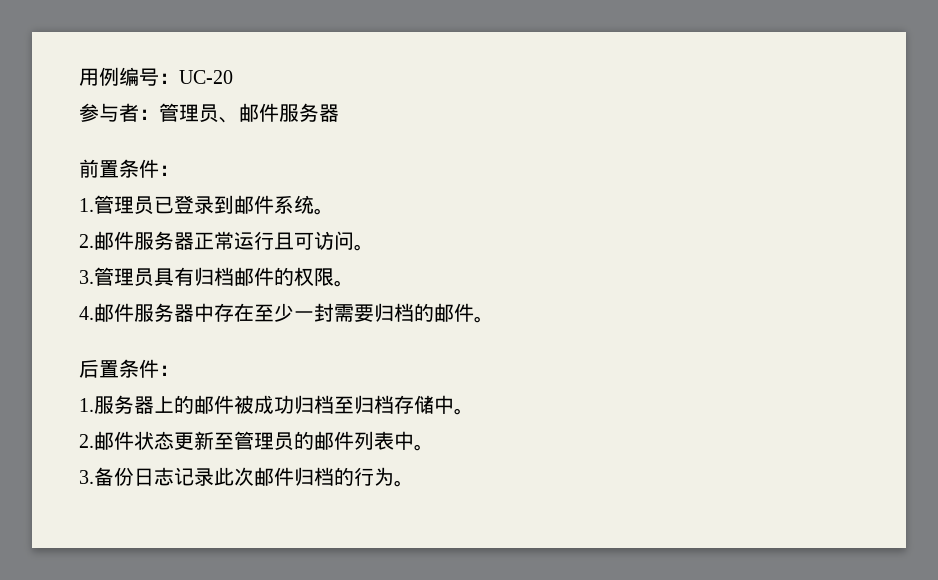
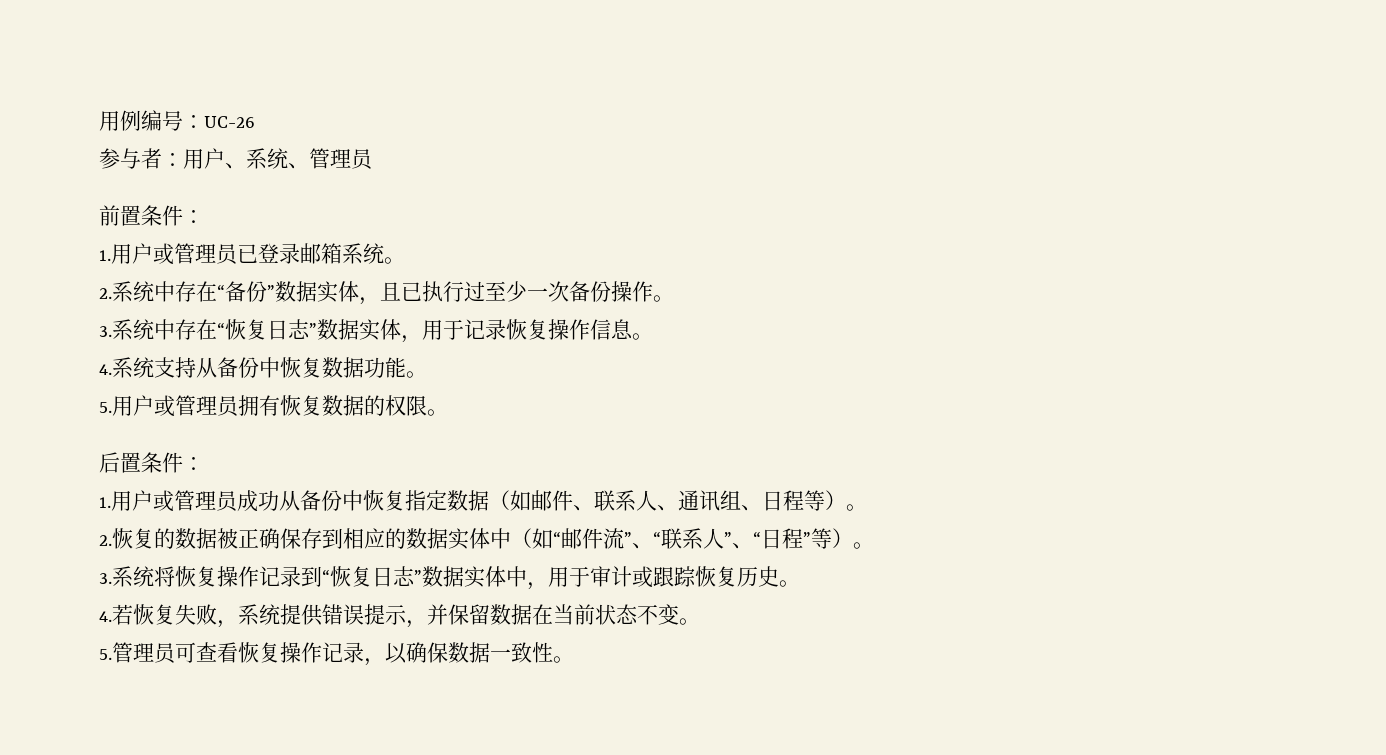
[179,70,233,84] UC-20 -> [204,116,255,128] UC-26
[159,103,339,123] 管理员、邮件服务器 -> [183,148,374,170] 用户、系统、管理员
(94, 205) none -> [111,243,174,265] 用户或
[214,195,274,214] 到邮件 -> [300,243,342,264] 邮箱
[94,231,374,251] [79,267,354,287] [79,303,494,323] [79,359,179,378] [79,395,474,415] [79,431,434,451] [79,467,394,486] 邮件服务器正常运行且可访问。 // 3.管理员具有归档邮件的权限。 // 4.邮件服务器中存在至少一封需要归档的邮件。 // 后置条件： // 1.服务器上的邮件被成功归档至归档存储中。 // 2.邮件状态更新至管理员的邮件列表中。 // 3.备份日志记录此次邮件归档的行为 -> [112,281,674,305] [99,319,653,343] [99,357,427,378] [99,395,448,417] [99,452,204,473] [99,490,867,512] [99,528,874,550] [99,566,800,590] [99,604,700,628] [99,642,553,666] 系统中存在“备份”数据实体，且已执行过至少一次备份操作。 // 3.系统中存在“恢复日志”数据实体，用于记录恢复操作信息。 // 4.系统支持从备份中恢复数据功能。 // 5.用户或管理员拥有恢复数据的权限。 // 后置条件： // 1.用户或管理员成功从备份中恢复指定数据（如邮件、联系人、通讯组、日程等）。 // 2.恢复的数据被正确保存到相应的数据实体中（如“邮件流”、“联系人”、“日程”等）。 // 3.系统将恢复操作记录到“恢复日志”数据实体中，用于审计或跟踪恢复历史。 // 4.若恢复失败，系统提供错误提示，并保留数据在当前状态不变。 // 5.管理员可查看恢复操作记录，以确保数据一致性

